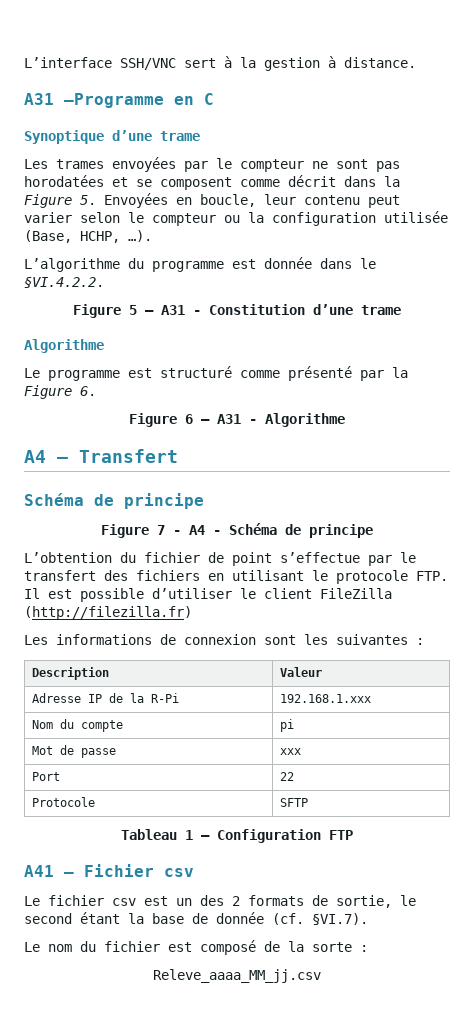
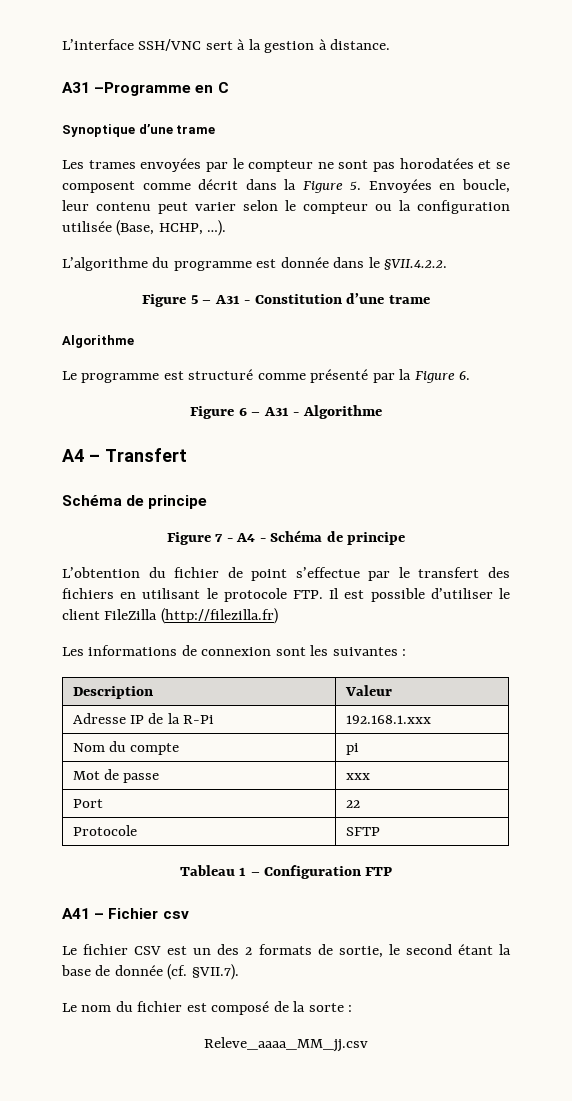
[24,277,104,288] §VI.4.2.2. -> [384,259,448,270] §VII.4.2.2.
[112,898,136,906] csv -> [134,946,162,955] CSV
[312,913,368,925] §VI.7). -> [191,964,239,980] §VII.7).

